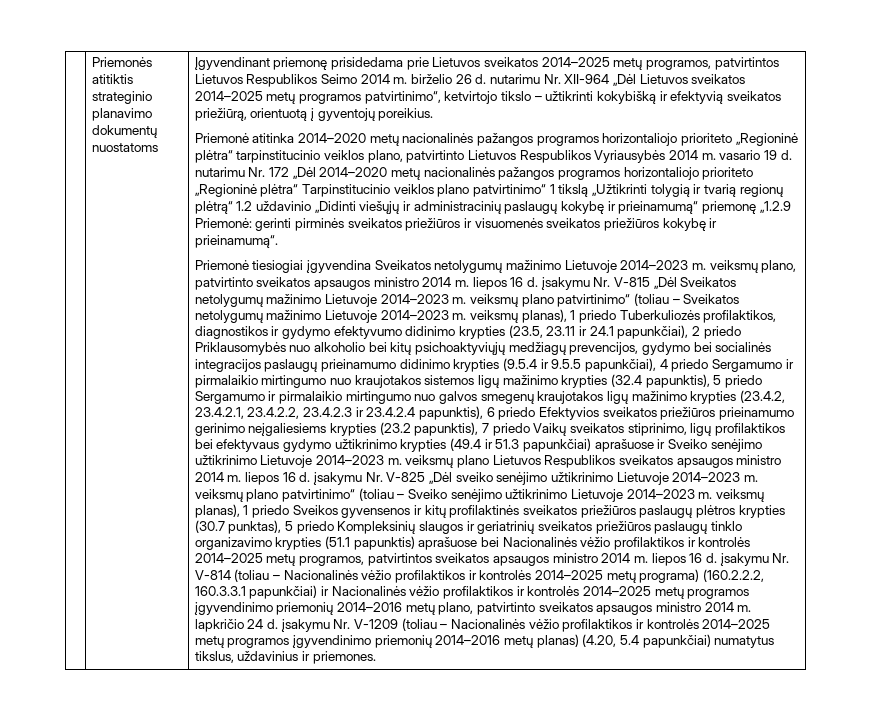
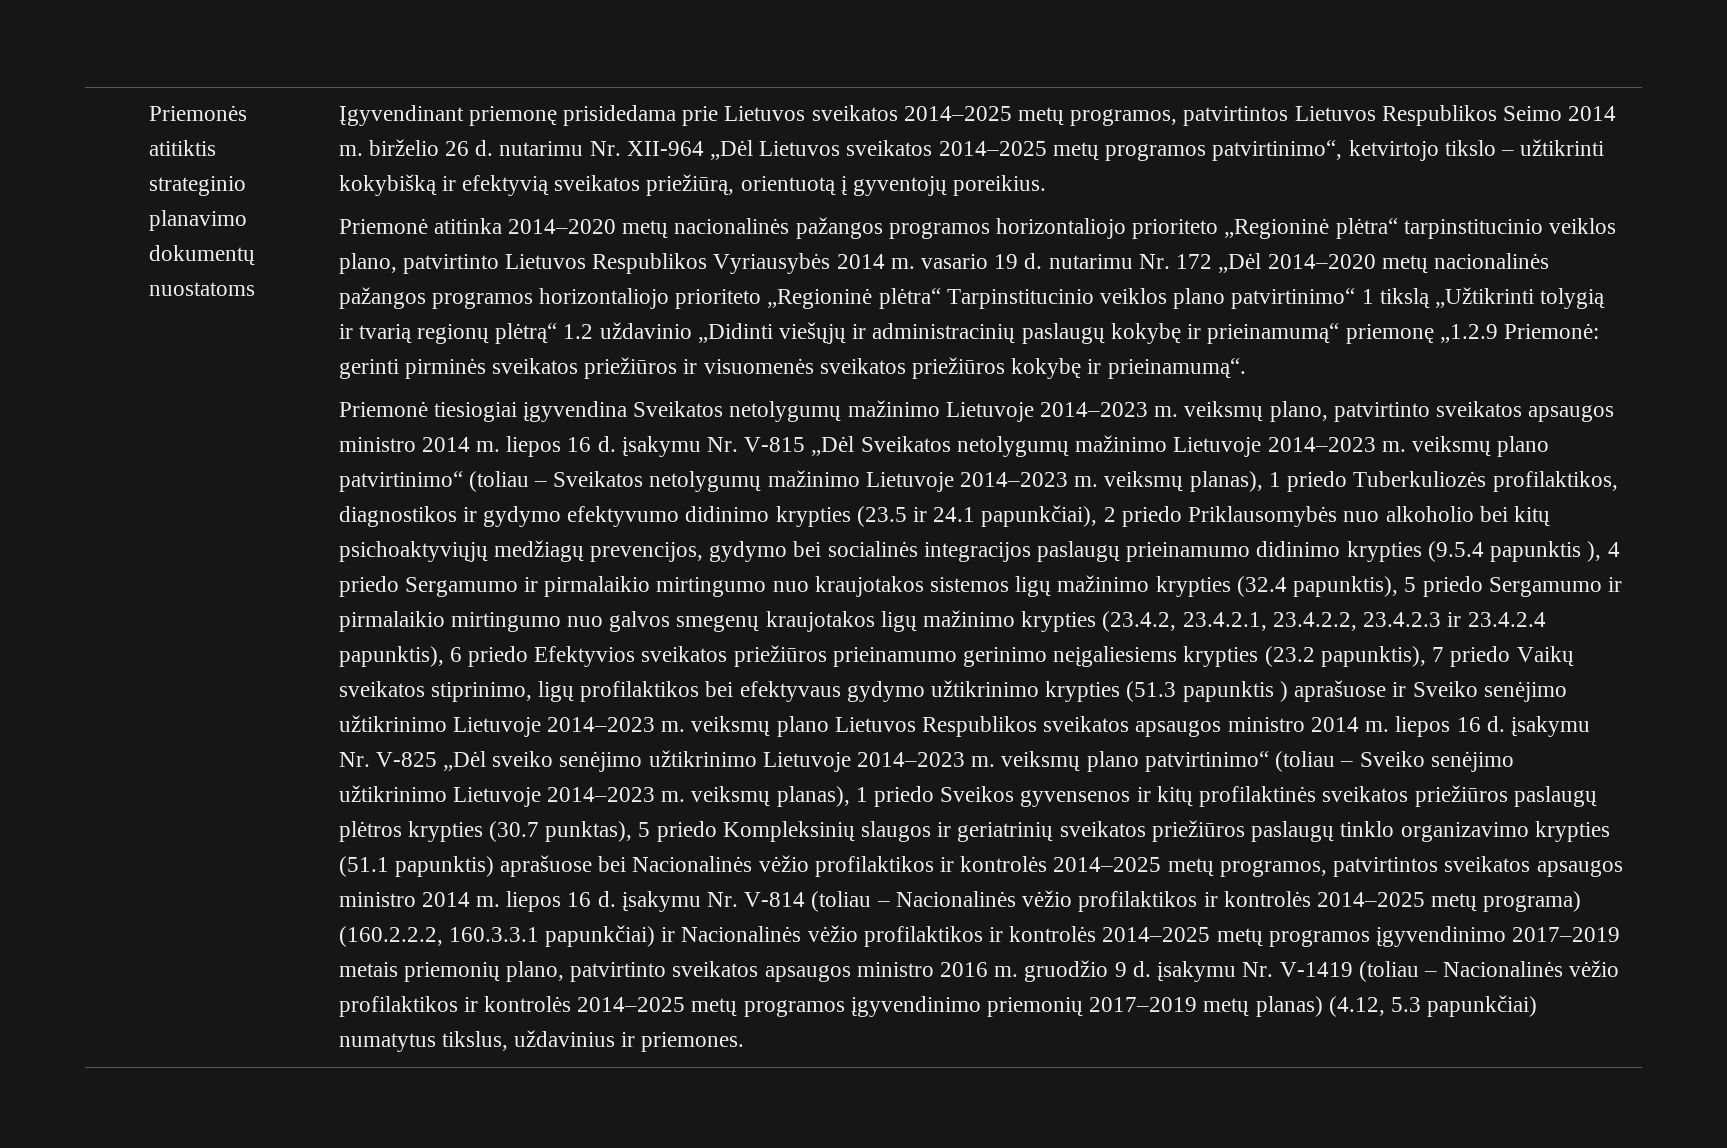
[508,325,576,338] (23.5, 23.11 -> [856,506,907,527] (23.5
[540,358,656,372] ir 9.5.5 papunkčiai), -> [1490,541,1602,562] papunktis ),
[450,438,591,452] (49.4 ir 51.3 papunkčiai) -> [1126,681,1288,702] (51.3 papunktis )
[276,602,752,615] [194,619,399,632] priemonių 2014–2016 metų plano, patvirtinto sveikatos apsaugos ministro 2014 m. lapkričio 24 d. įsakymu Nr. V-1209 -> [1512,927,1621,942] [338,960,1353,982] 2017–2019 metais priemonių plano, patvirtinto sveikatos apsaugos ministro 2016 m. gruodžio 9 d. įsakymu Nr. V-1419
[435,635,501,645] 2014–2016 -> [1089,997,1198,1012] 2017–2019
[582,634,639,647] (4.20, 5.4 -> [1328,996,1422,1017] (4.12, 5.3

